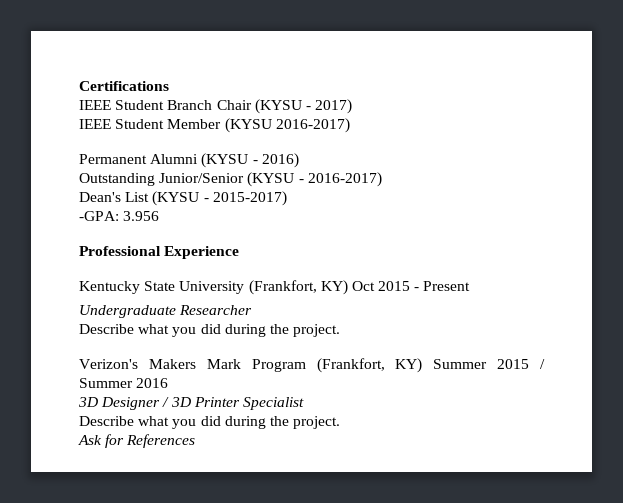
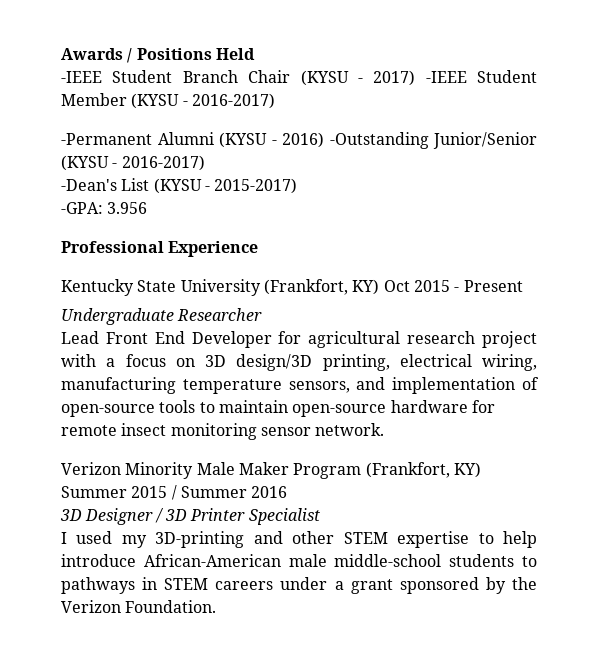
[79,81,169,91] [79,100,111,110] Certifications // IEEE -> [61,48,255,63] [61,71,102,83] Awards / Positions Held // -IEEE
[79,119,111,129] // IEEE -> [425,71,467,83] -IEEE
[275,118,350,133] [79,154,147,164] 2016-2017) // Permanent -> [182,93,275,109] [61,133,152,145] - 2016-2017) // -Permanent
[79,173,155,186] // Outstanding -> [329,132,429,149] -Outstanding
[79,192,121,202] Dean's -> [61,179,117,191] -Dean's
[79,324,341,337] [79,359,241,369] Describe what you did during the project. // Verizon's Makers Mark -> [61,331,537,348] [61,354,537,371] [61,377,539,394] [61,400,495,417] [61,423,385,440] [61,462,289,479] Lead Front End Developer for agricultural research project with a focus on 3D design/3D printing, electrical wiring, manufacturing temperature sensors, and implementation of open-source tools to maintain open-source hardware for remote insect monitoring sensor network. // Verizon Minority Male Maker
[79,416,341,429] [78,434,196,448] Describe what you did during the project. // Ask for References -> [61,531,537,548] [61,554,537,567] [61,577,537,594] [61,600,217,613] I used my 3D-printing and other STEM expertise to help introduce African-American male middle-school students to pathways in STEM careers under a grant sponsored by the Verizon Foundation.

